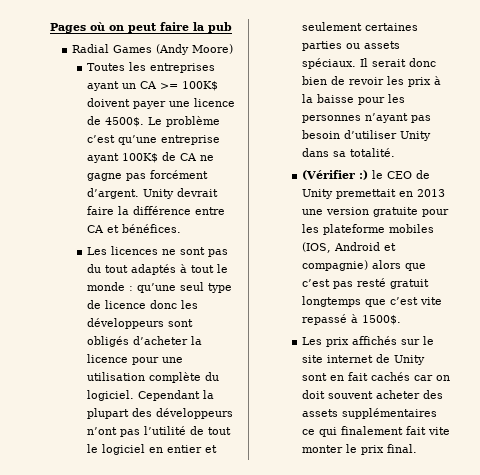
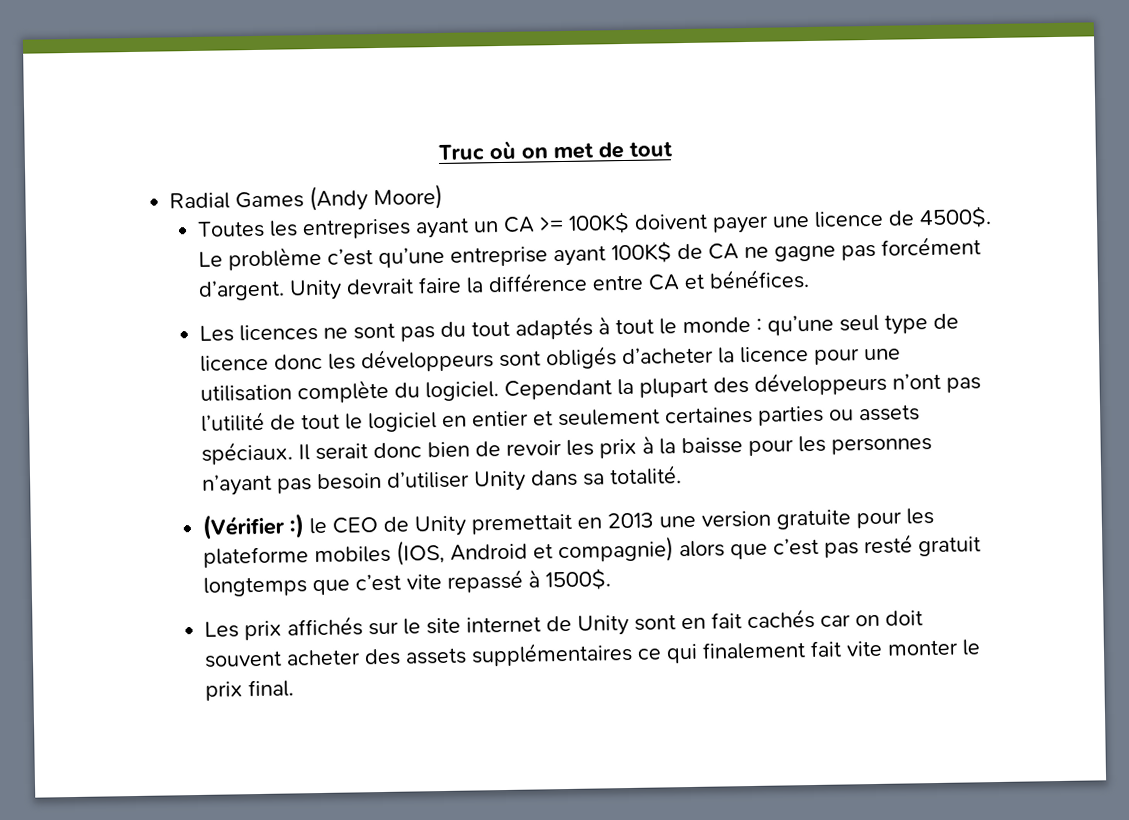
[49,23,86,33] Pages -> [437,144,485,161] Truc
[127,22,232,33] peut faire la pub -> [552,141,673,160] met de tout

